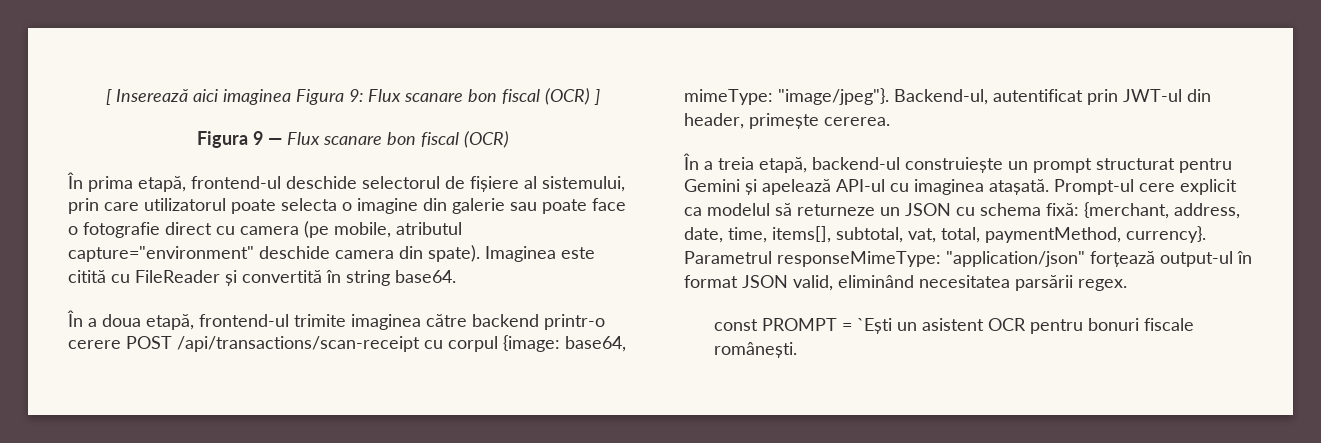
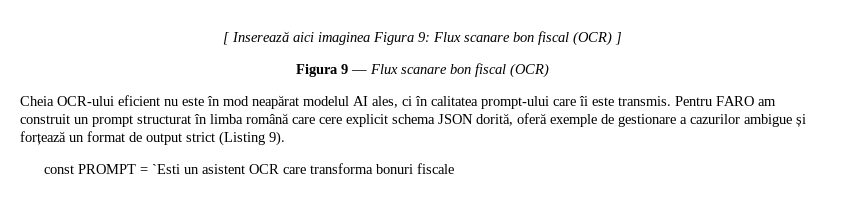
[67,172,625,192] [68,198,626,214] [68,221,462,238] [68,245,595,262] [68,270,456,286] [67,310,605,330] [68,335,626,352] [684,88,1211,105] [684,113,890,129] [683,153,1232,173] [684,179,1237,195] [684,202,1240,219] [684,226,1206,243] [684,251,1252,267] [684,275,1127,291] În prima etapă, frontend-ul deschide selectorul de fișiere al sistemului, prin care utilizatorul poate selecta o imagine din galerie sau poate face o fotografie direct cu camera (pe mobile, atributul capture="environment" deschide camera din spate). Imaginea este citită cu FileReader și convertită în string base64. // În a doua etapă, frontend-ul trimite imaginea către backend printr-o cerere POST /api/transactions/scan-receipt cu corpul {image: base64, mimeType: "image/jpeg"}. Backend-ul, autentificat prin JWT-ul din header, primește cererea. // În a treia etapă, backend-ul construiește un prompt structurat pentru Gemini și apelează API-ul cu imaginea atașată. Prompt-ul cere explicit ca modelul să returneze un JSON cu schema fixă: {merchant, address, date, time, items[], subtotal, vat, total, paymentMethod, currency}. Parametrul responseMimeType: "application/json" forțează output-ul în format JSON valid, eliminând necesitatea parsării regex. -> [20,95,776,109] [20,113,806,127] [20,131,285,146] Cheia OCR-ului eficient nu este în mod neapărat modelul AI ales, ci în calitatea prompt-ului care îi este transmis. Pentru FARO am construit un prompt structurat în limba română care cere explicit schema JSON dorită, oferă exemple de gestionare a cazurilor ambigue și forțează un format de output strict (Listing 9).
[856,318,892,334] `Ești -> [152,164,181,174] `Esti
[1029,319,1083,334] pentru -> [283,163,374,174] care transforma
[713,342,797,358] românești. -> (455, 168) none

